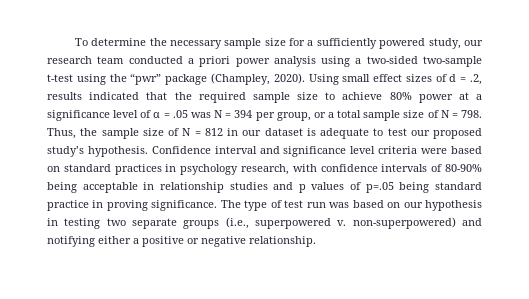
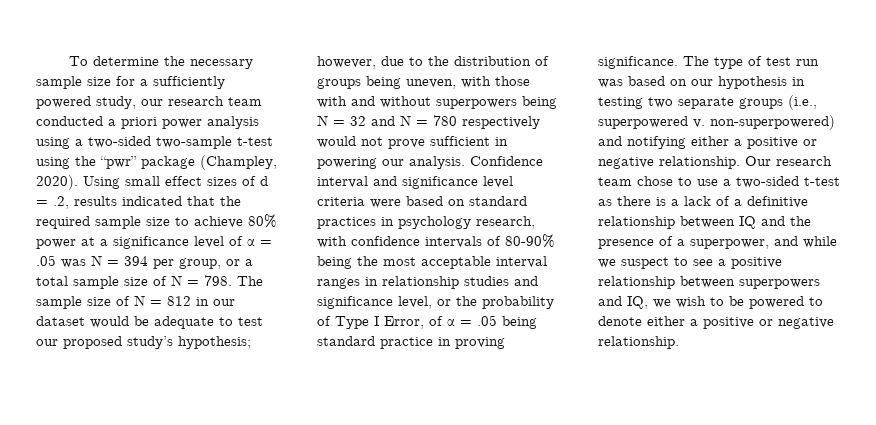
[47,128,98,139] Thus, the -> [237,276,263,286] The
[306,128,316,136] is -> [90,316,149,328] would be
[87,146,148,157] hypothesis. -> [178,336,251,349] [317,56,549,69] [317,76,530,89] [317,96,557,109] [317,115,540,129] [317,136,508,149] [317,156,465,169] hypothesis; however, due to the distribution of groups being uneven, with those with and without superpowers being N = 32 and N = 780 respectively would not prove sufficient in powering our analysis.
[82,182,394,193] acceptable in relationship studies and p values of p=.05 -> [357,256,547,269] [317,276,538,289] [317,296,554,309] [317,315,497,329] the most acceptable interval ranges in relationship studies and significance level, or the probability of Type I Error, of α = .05
(316, 241) none -> [745,156,832,166] [598,176,840,188] [598,196,808,208] [598,216,811,229] [598,236,837,249] [598,257,782,269] [598,276,820,289] [598,296,823,309] [598,316,834,329] [598,336,679,349] Our research team chose to use a two-sided t-test as there is a lack of a definitive relationship between IQ and the presence of a superpower, and while we suspect to see a positive relationship between superpowers and IQ, we wish to be powered to denote either a positive or negative relationship.

